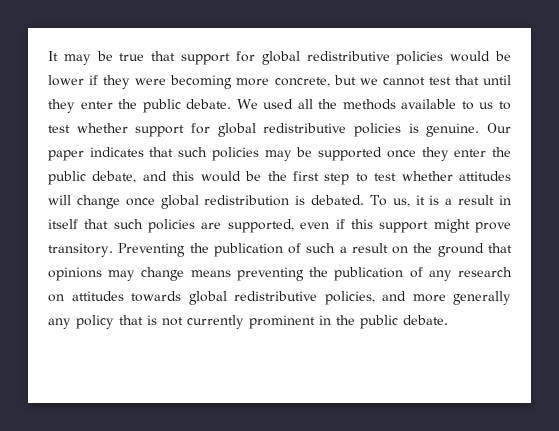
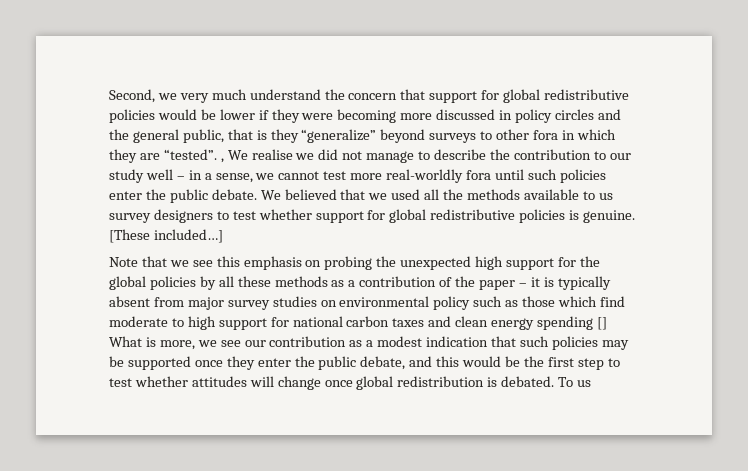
[48,51,145,65] It may be true -> [109,89,398,103] Second, we very much understand the concern
[274,75,511,87] [48,99,75,113] concrete, but we cannot test that until they -> [436,109,621,123] [109,129,616,143] [109,149,631,163] [109,169,606,183] discussed in policy circles and the general public, that is they “generalize” beyond surveys to other fora in which they are “tested”. , We realise we did not manage to describe the contribution to our study well – in a sense, we cannot test more real-worldly fora until such policies
(258, 104) none -> [284,189,388,200] believed that we
(494, 105) none -> [109,209,213,223] survey designers
[487,123,511,133] [48,147,144,161] Our paper indicates -> [109,229,223,243] [109,256,600,270] [109,276,611,290] [109,296,625,310] [109,316,607,330] [109,336,489,350] [These included…] // Note that we see this emphasis on probing the unexpected high support for the global policies by all these methods as a contribution of the paper – it is typically absent from major survey studies on environmental policy such as those which find moderate to high support for national carbon taxes and clean energy spending [] What is more, we see our contribution as a modest indication
[392,195,512,207] [48,219,512,233] [48,243,513,257] [48,267,512,281] [48,291,511,305] [48,315,448,329] us, it is a result in itself that such policies are supported, even if this support might prove transitory. Preventing the publication of such a result on the ground that opinions may change means preventing the publication of any research on attitudes towards global redistributive policies, and more generally any policy that is not currently prominent in the public debate. -> [577,380,592,387] us

